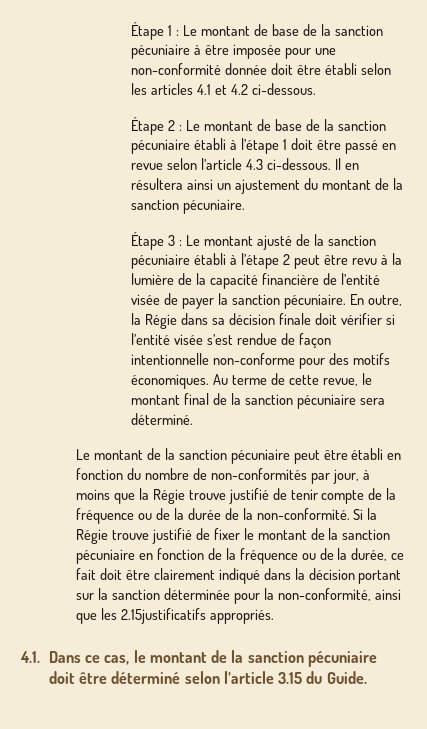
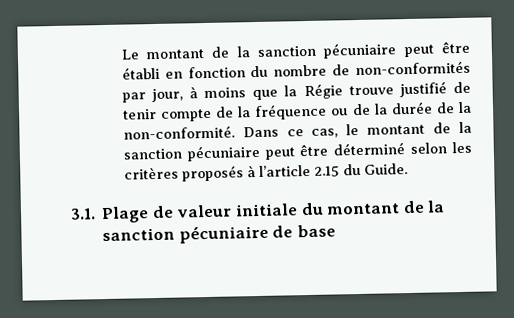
[131,22,383,40] [131,44,336,59] [131,63,391,75] [131,83,316,95] [131,117,386,135] [131,138,396,154] [131,158,359,170] [131,178,403,194] [131,199,246,214] [131,232,376,250] [131,253,402,269] [131,273,380,289] [131,293,402,309] [131,313,395,329] [131,333,331,348] [131,353,390,369] [131,373,372,389] [131,393,385,409] [131,413,194,425] Étape 1 : Le montant de base de la sanction pécuniaire à être imposée pour une non-conformité donnée doit être établi selon les articles 4.1 et 4.2 ci-dessous. // Étape 2 : Le montant de base de la sanction pécuniaire établi à l’étape 1 doit être passé en revue selon l’article 4.3 ci-dessous. Il en résultera ainsi un ajustement du montant de la sanction pécuniaire. // Étape 3 : Le montant ajusté de la sanction pécuniaire établi à l’étape 2 peut être revu à la lumière de la capacité financière de l’entité visée de payer la sanction pécuniaire. En outre, la Régie dans sa décision finale doit vérifier si l’entité visée s’est rendue de façon intentionnelle non-conforme pour des motifs économiques. Au terme de cette revue, le montant final de la sanction pécuniaire sera déterminé. // -> (120, 54) none
[353,508,378,520] [76,528,391,544] [76,548,405,564] [76,568,402,584] [76,588,401,604] [76,608,274,624] [20,651,40,663] Si la Régie trouve justifié de fixer le montant de la sanction pécuniaire en fonction de la fréquence ou de la durée, ce fait doit être clairement indiqué dans la décision portant sur la sanction déterminée pour la non-conformité, ainsi que les 2.15justificatifs appropriés. // 4.1. -> (235, 132) none
[48,671,75,684] doit -> [264,147,296,160] peut
[223,671,367,684] l’article 3.15 du Guide. -> [452,141,472,154] [123,163,408,182] [70,200,446,224] [102,224,337,244] les critères proposés à l’article 2.15 du Guide. // 3.1. Plage de valeur initiale du montant de la sanction pécuniaire de base

